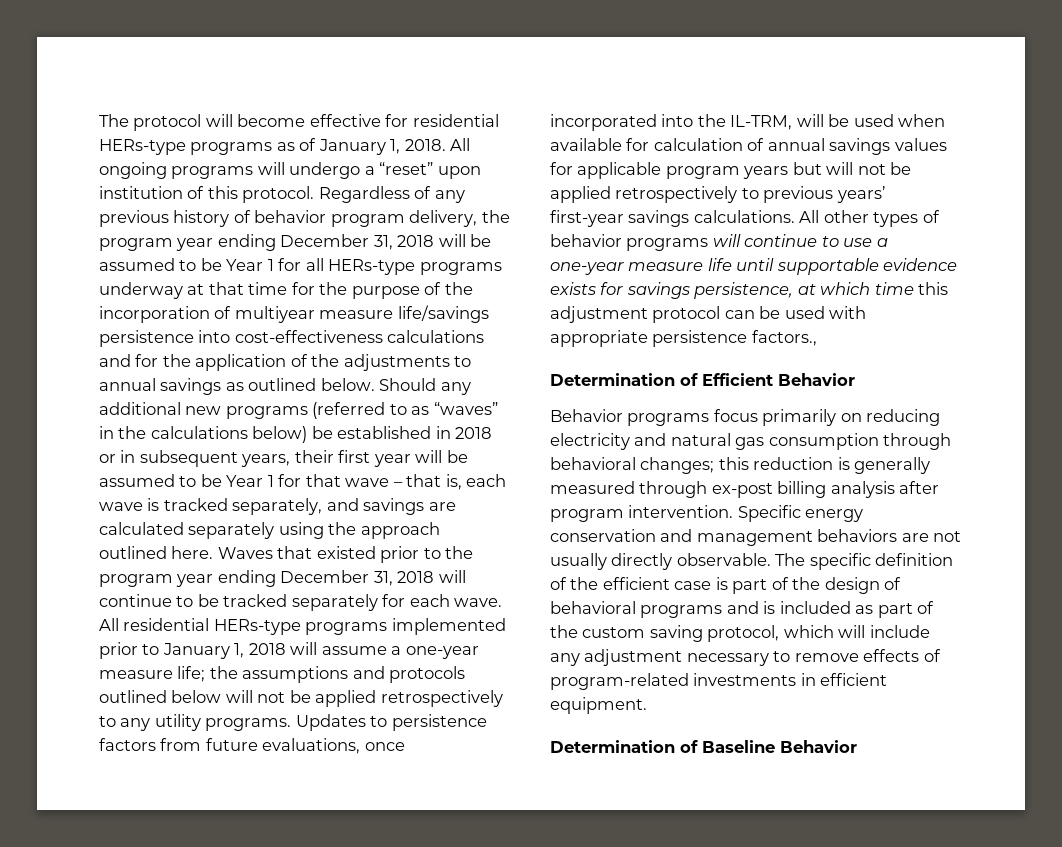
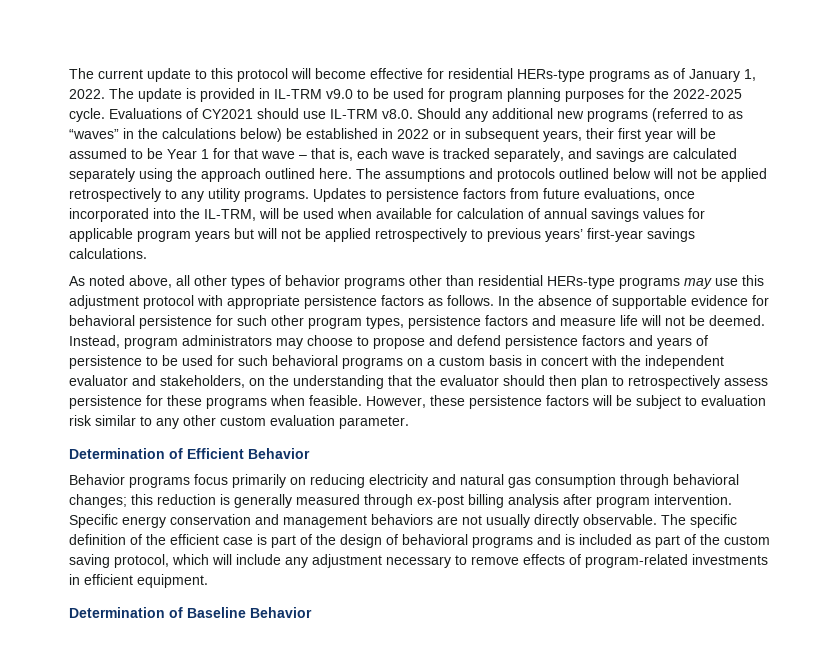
[99,114,129,127] The -> [69,68,233,82] The current update to this
[404,138,471,151] [99,162,481,179] [99,186,465,203] [99,210,510,227] [99,234,492,251] [99,258,502,275] [99,282,473,299] [99,305,489,323] [99,330,485,347] [99,354,472,371] [99,378,375,395] 2018. All ongoing programs will undergo a “reset” upon institution of this protocol. Regardless of any previous history of behavior program delivery, the program year ending December 31, 2018 will be assumed to be Year 1 for all HERs-type programs underway at that time for the purpose of the incorporation of multiyear measure life/savings persistence into cost-effectiveness calculations and for the application of the adjustments to annual savings as outlined below. -> [69,88,742,102] [69,108,413,122] 2022. The update is provided in IL-TRM v9.0 to be used for program planning purposes for the 2022-2025 cycle. Evaluations of CY2021 should use IL-TRM v8.0.
[455,427,493,439] 2018 -> [397,129,429,139] 2022
[217,546,474,563] [99,570,466,587] [99,594,503,611] [99,618,506,635] [99,642,479,659] [99,666,238,682] Waves that existed prior to the program year ending December 31, 2018 will continue to be tracked separately for each wave. All residential HERs-type programs implemented prior to January 1, 2018 will assume a one-year measure life; the -> [356,168,381,179] The
[799,210,820,223] All -> [69,275,190,288] // As noted above, all
[712,234,888,247] [550,258,958,275] [550,282,949,299] [550,306,867,323] [550,330,817,347] will continue to use a one-year measure life until supportable evidence exists for savings persistence, at which time this adjustment protocol can be used with appropriate persistence factors., -> [409,275,764,289] [69,295,769,309] [69,315,765,329] [69,335,708,349] [69,355,724,369] [69,375,768,389] [69,395,766,409] [69,415,409,429] other than residential HERs-type programs may use this adjustment protocol with appropriate persistence factors as follows. In the absence of supportable evidence for behavioral persistence for such other program types, persistence factors and measure life will not be deemed. Instead, program administrators may choose to propose and defend persistence factors and years of persistence to be used for such behavioral programs on a custom basis in concert with the independent evaluator and stakeholders, on the understanding that the evaluator should then plan to retrospectively assess persistence for these programs when feasible. However, these persistence factors will be subject to evaluation risk similar to any other custom evaluation parameter.

